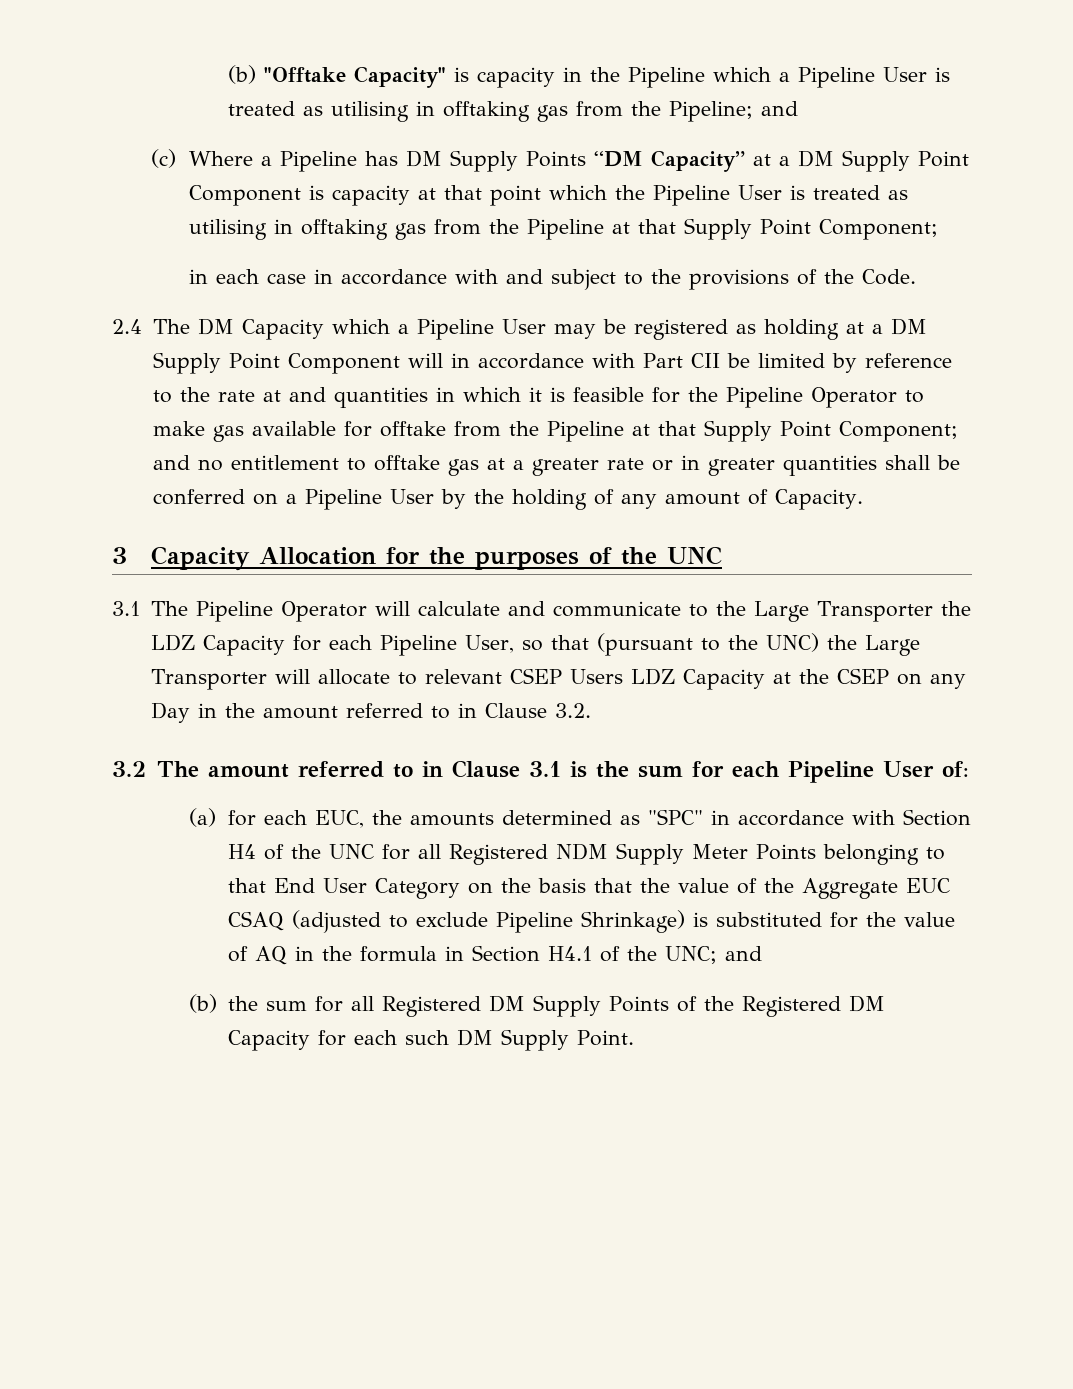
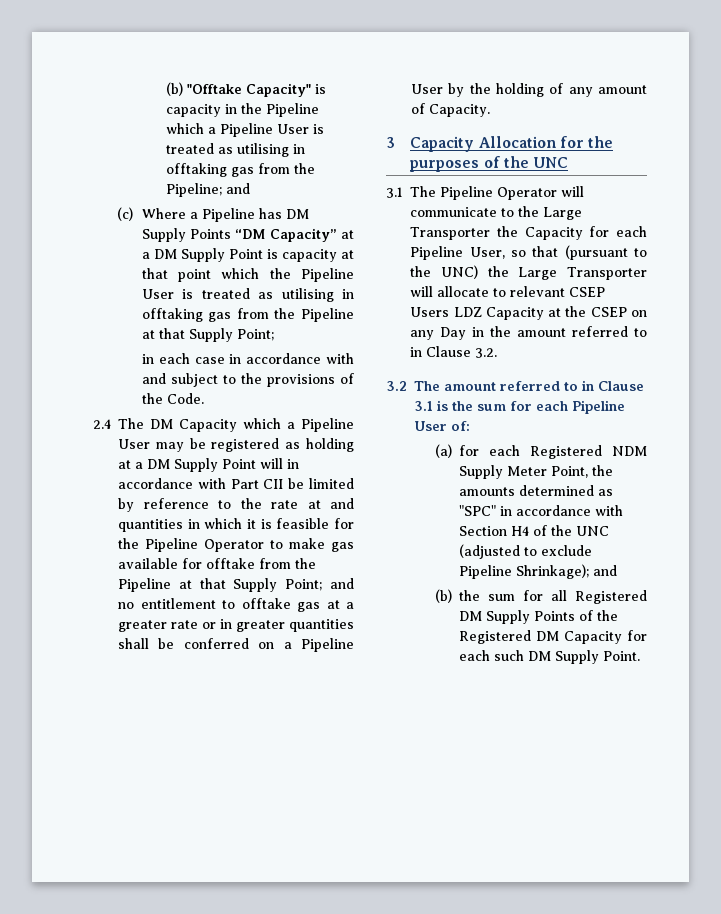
[189,185,302,206] Component -> (263, 254) none
[760,219,939,240] Point Component; -> [236,329,274,341] Point;
[287,353,400,374] Component -> (256, 464) none
[779,421,958,442] Point Component; -> [285,579,323,591] Point;
[417,601,545,616] calculate and -> (585, 191) none
[150,634,195,651] LDZ -> (519, 231) none
[315,810,365,828] EUC, -> [530,445,647,459] [459,465,589,479] Registered NDM Supply Meter Point,
[382,843,946,865] [228,878,951,899] [228,910,956,933] [228,945,718,965] for all Registered NDM Supply Meter Points belonging to that End User Category on the basis that the value of the Aggregate EUC CSAQ (adjusted to exclude Pipeline Shrinkage) is substituted for the value of AQ in the formula in Section H4.1 of the UNC; -> [459,544,593,559] [459,564,590,579] (adjusted to exclude Pipeline Shrinkage);

